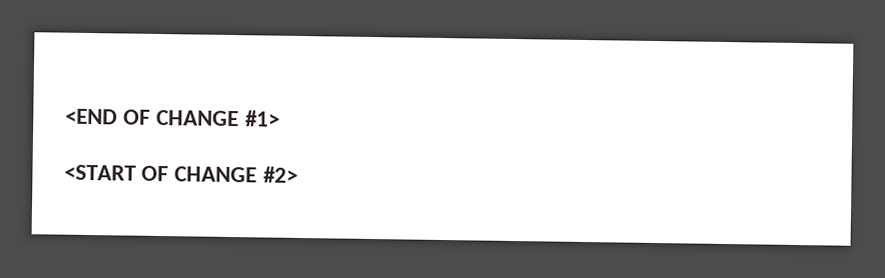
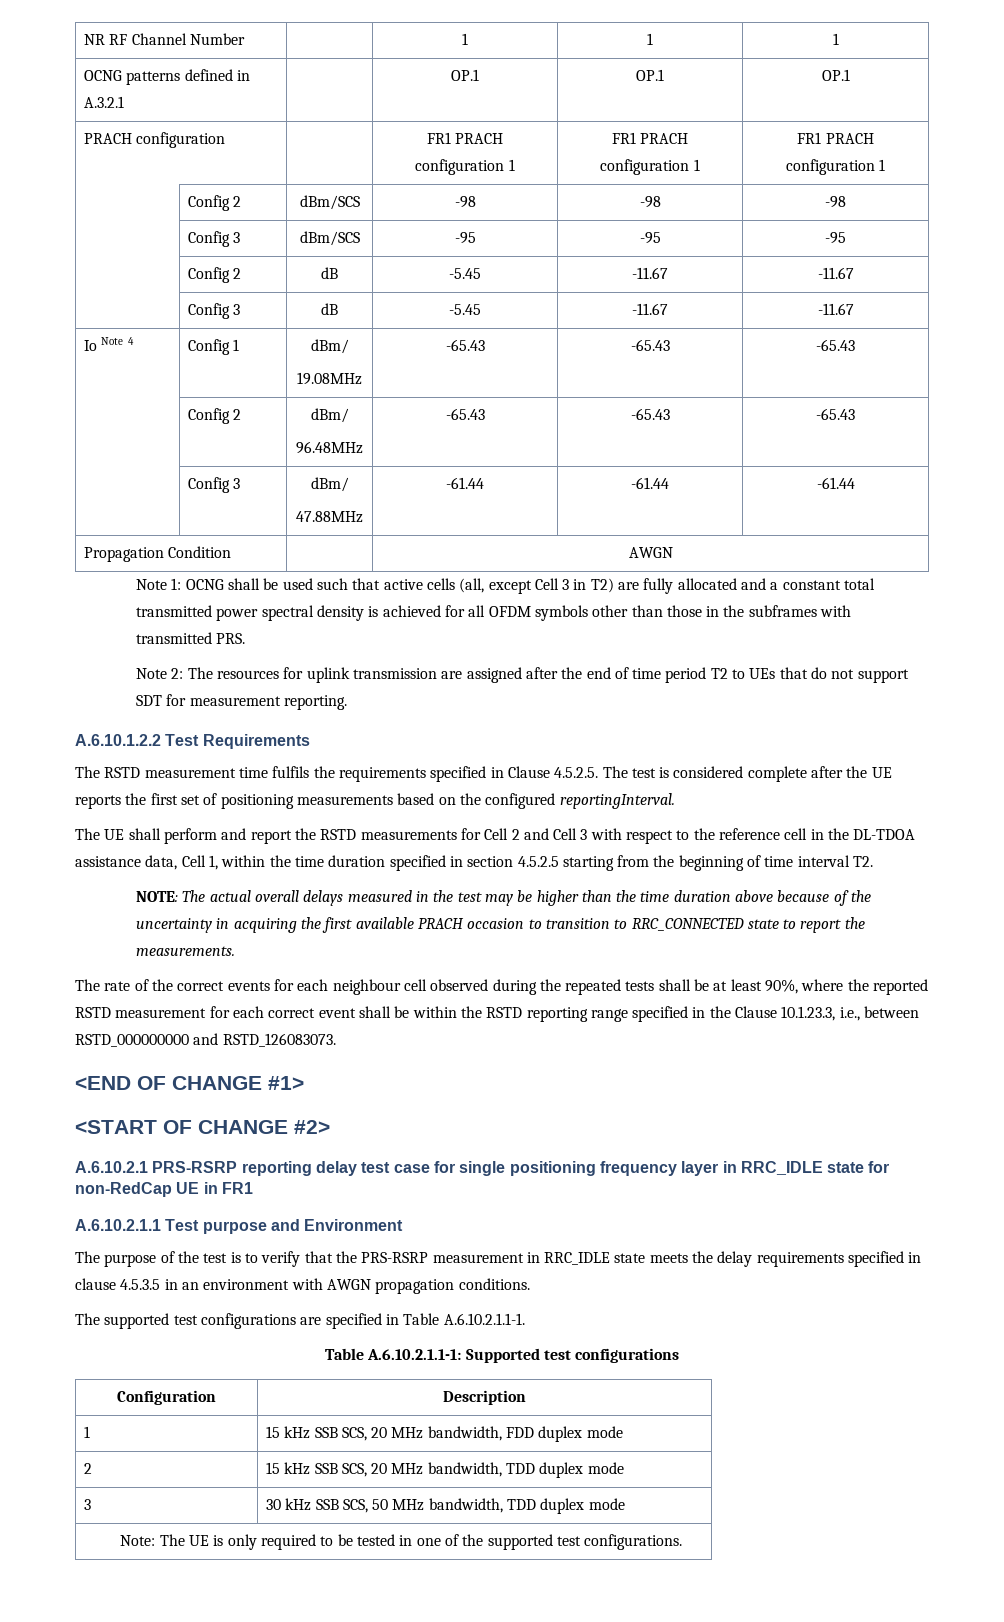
(65, 116) none -> [83,33,245,45] [462,33,468,45] [647,33,653,45] [832,33,839,45] [83,69,250,85] [83,96,124,108] [451,69,479,81] [636,69,664,81] [821,69,850,81] [83,132,226,148] [426,132,504,144] [415,159,515,175] [611,132,689,144] [600,159,700,175] [797,132,874,144] [785,159,886,175] [187,195,242,211] [299,195,360,210] [454,196,476,208] [639,196,661,208] [825,196,846,208] [187,231,241,247] [299,231,360,246] [454,232,476,244] [639,232,661,244] [825,232,846,244] [187,267,242,283] [321,267,338,279] [449,268,481,279] [632,267,668,279] [817,267,854,279] [187,303,241,319] [321,303,338,315] [449,304,481,315] [632,303,668,315] [817,303,854,315] [83,337,134,351] [187,339,240,355] [310,339,349,354] [297,372,362,385] [445,339,485,351] [630,339,670,351] [816,339,855,351] [187,408,242,424] [310,408,349,423] [296,441,363,454] [445,408,485,420] [630,408,670,420] [816,408,855,420] [187,477,241,493] [310,477,349,492] [296,511,363,523] [446,477,484,489] [631,477,669,489] [816,477,855,489] [83,546,232,562] [628,547,673,558] [135,578,876,594] [135,605,852,621] [135,632,246,644] [135,667,909,683] [135,694,347,710] [75,734,310,749] [75,766,892,782] [75,793,675,809] [75,828,916,844] [75,855,874,871] [135,890,872,906] [135,917,865,933] [135,946,235,956] [75,979,929,995] [75,1006,920,1022] [75,1033,336,1047] NR RF Channel Number | | 1 | 1 | 1 // OCNG patterns defined in A.3.2.1 | | OP.1 | OP.1 | OP.1 // PRACH configuration | | FR1 PRACH configuration 1 | FR1 PRACH configuration 1 | FR1 PRACH configuration 1 // | Config 2 | dBm/SCS | -98 | -98 | -98 // | Config 3 | dBm/SCS | -95 | -95 | -95 // | Config 2 | dB | -5.45 | -11.67 | -11.67 // | Config 3 | dB | -5.45 | -11.67 | -11.67 // Io Note 4 | Config 1 | dBm/ // 19.08MHz | -65.43 | -65.43 | -65.43 // | Config 2 | dBm/ // 96.48MHz | -65.43 | -65.43 | -65.43 // | Config 3 | dBm/ // 47.88MHz | -61.44 | -61.44 | -61.44 // Propagation Condition | | AWGN // Note 1: OCNG shall be used such that active cells (all, except Cell 3 in T2) are fully allocated and a constant total transmitted power spectral density is achieved for all OFDM symbols other than those in the subframes with transmitted PRS. // Note 2: The resources for uplink transmission are assigned after the end of time period T2 to UEs that do not support SDT for measurement reporting. // A.6.10.1.2.2 Test Requirements // The RSTD measurement time fulfils the requirements specified in Clause 4.5.2.5. The test is considered complete after the UE reports the first set of positioning measurements based on the configured reportingInterval. // The UE shall perform and report the RSTD measurements for Cell 2 and Cell 3 with respect to the reference cell in the DL-TDOA assistance data, Cell 1, within the time duration specified in section 4.5.2.5 starting from the beginning of time interval T2. // NOTE: The actual overall delays measured in the test may be higher than the time duration above because of the uncertainty in acquiring the first available PRACH occasion to transition to RRC_CONNECTED state to report the measurements. // The rate of the correct events for each neighbour cell observed during the repeated tests shall be at least 90%, where the reported RSTD measurement for each correct event shall be within the RSTD reporting range specified in the Clause 10.1.23.3, i.e., between RSTD_000000000 and RSTD_126083073. //
(298, 174) none -> [75,1161,890,1176] [75,1182,253,1197] [75,1219,404,1234] [75,1251,922,1267] [75,1278,530,1294] [75,1313,525,1329] [324,1348,680,1363] [117,1390,216,1405] [443,1390,526,1405] [83,1426,90,1438] [265,1426,623,1442] [83,1463,92,1474] [265,1462,624,1478] [83,1499,91,1510] [265,1498,625,1514] [120,1534,683,1550] // A.6.10.2.1 PRS-RSRP reporting delay test case for single positioning frequency layer in RRC_IDLE state for non-RedCap UE in FR1 // A.6.10.2.1.1 Test purpose and Environment // The purpose of the test is to verify that the PRS-RSRP measurement in RRC_IDLE state meets the delay requirements specified in clause 4.5.3.5 in an environment with AWGN propagation conditions. // The supported test configurations are specified in Table A.6.10.2.1.1-1. // Table A.6.10.2.1.1-1: Supported test configurations // Configuration | Description // 1 | 15 kHz SSB SCS, 20 MHz bandwidth, FDD duplex mode // 2 | 15 kHz SSB SCS, 20 MHz bandwidth, TDD duplex mode // 3 | 30 kHz SSB SCS, 50 MHz bandwidth, TDD duplex mode // Note: The UE is only required to be tested in one of the supported test configurations.

